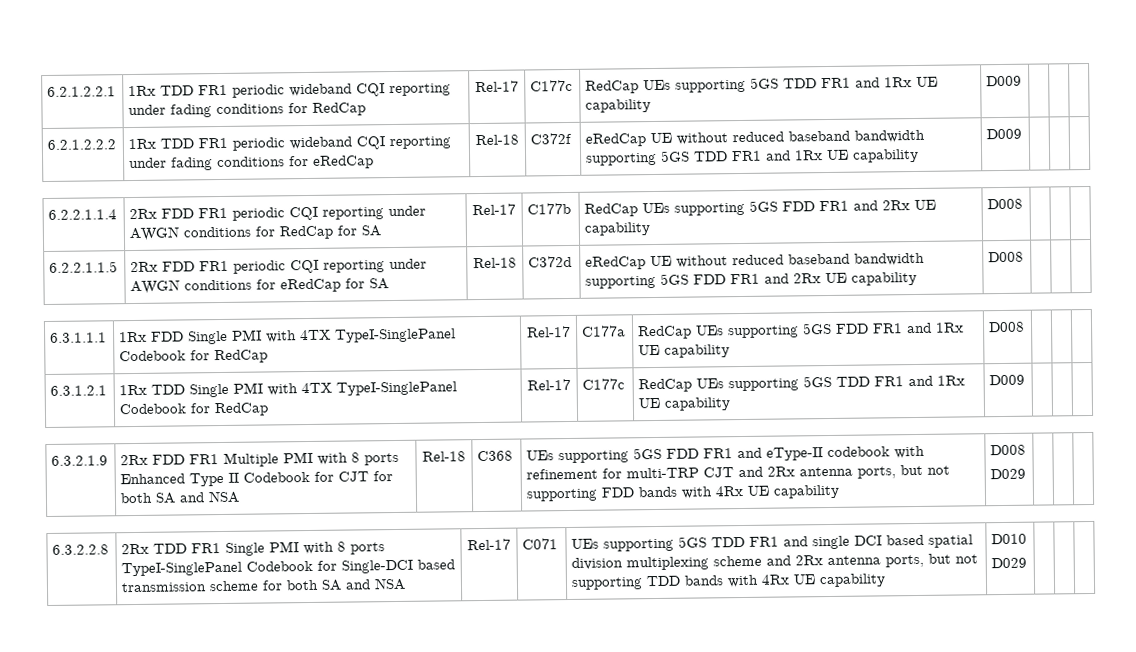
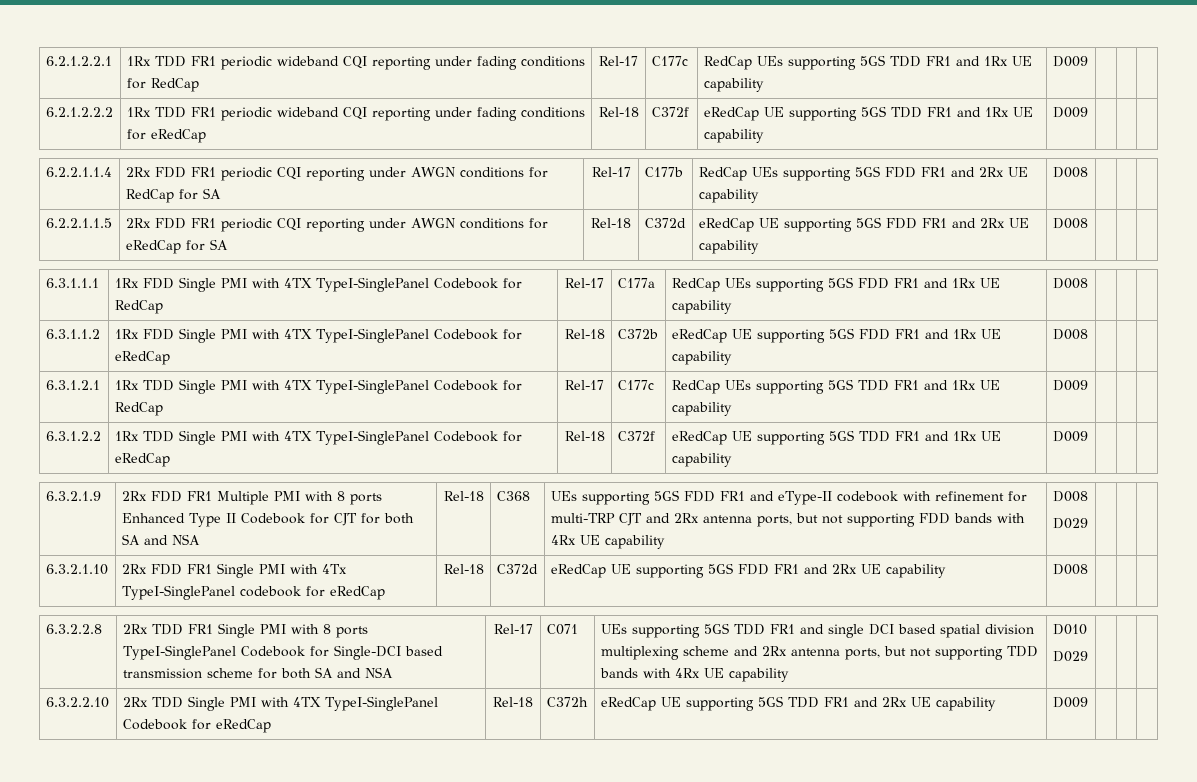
[676,129,926,145] without reduced baseband bandwidth -> (784, 112) none
[676,252,926,268] without reduced baseband bandwidth -> (779, 223) none
(1026, 327) none -> [45,329,100,339] [114,328,522,343] [114,351,170,365] [564,329,605,339] [617,329,658,339] [671,328,1001,343] [671,351,732,365] [1052,329,1088,340] // 6.3.1.1.2 | 1Rx FDD Single PMI with 4TX TypeI-SinglePanel Codebook for eRedCap | Rel-18 | C372b | eRedCap UE supporting 5GS FDD FR1 and 1Rx UE capability | D008 | | |
(1026, 380) none -> [45,431,101,441] [114,430,522,445] [114,453,170,467] [564,431,605,441] [617,431,655,441] [671,430,1001,445] [671,453,732,467] [1052,431,1088,442] // 6.3.1.2.2 | 1Rx TDD Single PMI with 4TX TypeI-SinglePanel Codebook for eRedCap | Rel-18 | C372f | eRedCap UE supporting 5GS TDD FR1 and 1Rx UE capability | D009 | | |
(1027, 474) none -> [45,564,108,575] [121,563,347,578] [121,585,385,600] [443,564,484,574] [496,564,538,574] [550,563,946,578] [1052,564,1088,575] // 6.3.2.1.10 | 2Rx FDD FR1 Single PMI with 4Tx TypeI-SinglePanel codebook for eRedCap | Rel-18 | C372d | eRedCap UE supporting 5GS FDD FR1 and 2Rx UE capability | D008 | | |
(1028, 563) none -> [45,697,109,708] [122,696,438,711] [122,719,271,733] [493,697,533,707] [546,697,588,707] [600,696,996,711] [1052,697,1088,708] // 6.3.2.2.10 | 2Rx TDD Single PMI with 4TX TypeI-SinglePanel Codebook for eRedCap | Rel-18 | C372h | eRedCap UE supporting 5GS TDD FR1 and 2Rx UE capability | D009 | | |

